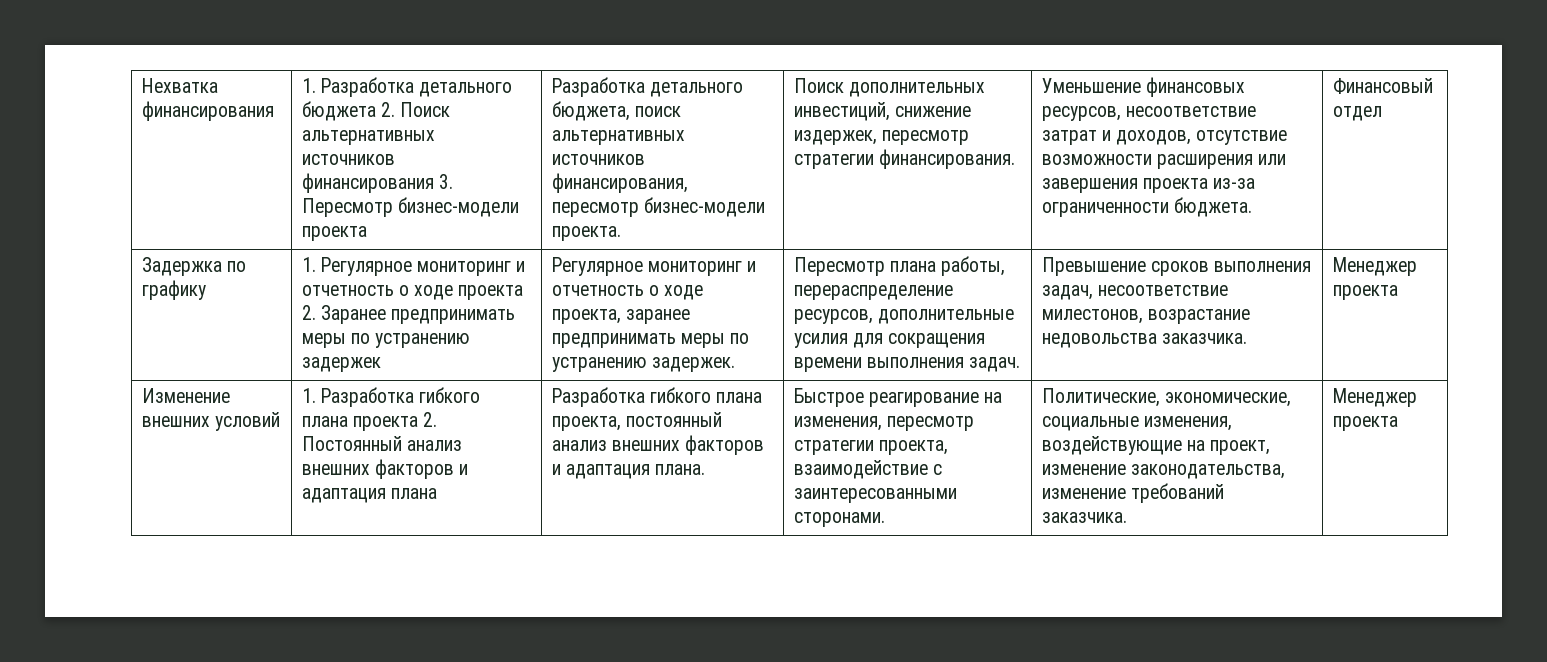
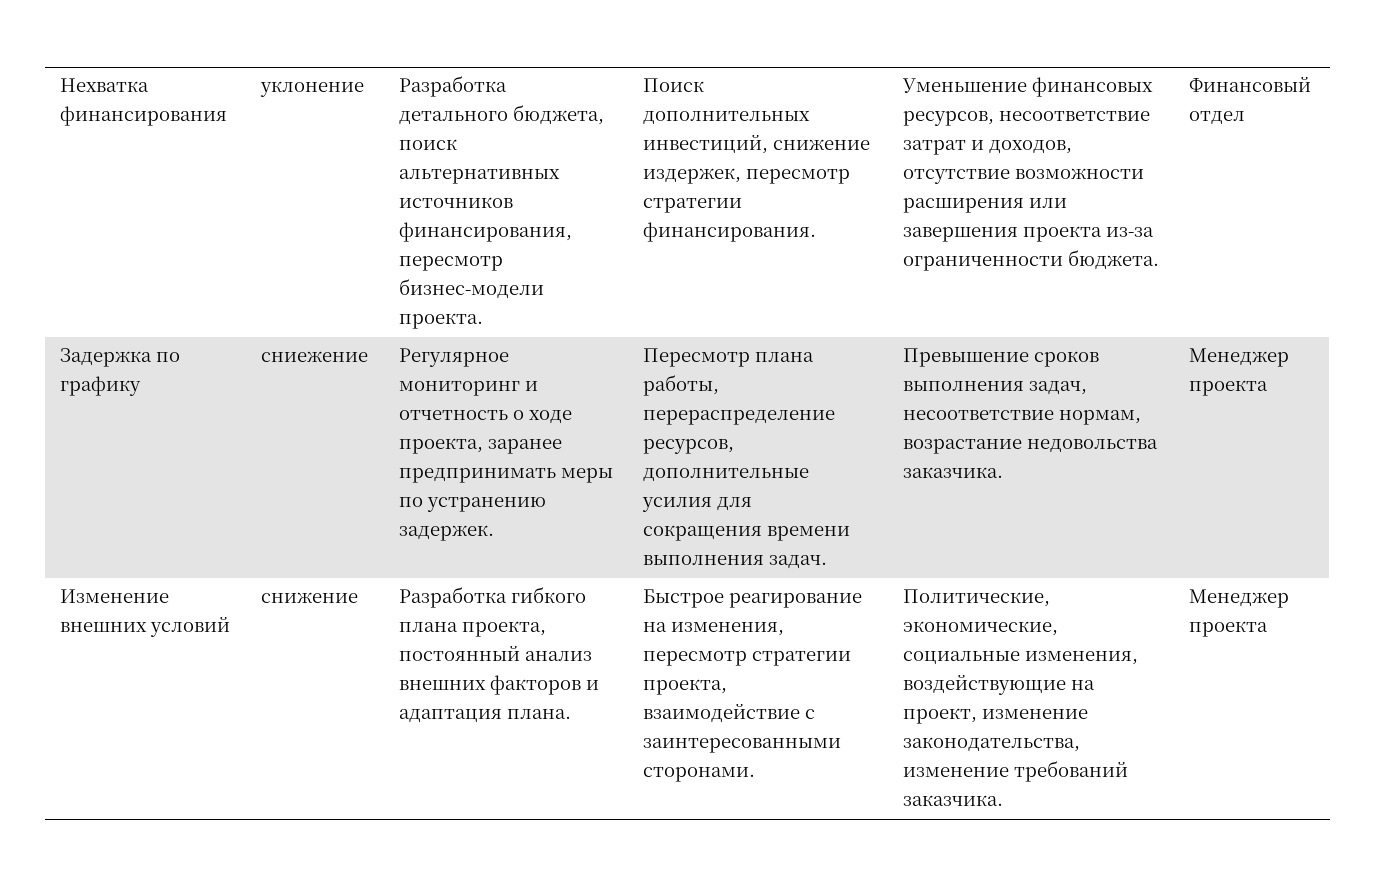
[301,77,513,97] [301,101,451,121] [301,130,435,145] [301,154,395,165] [301,173,453,193] [301,197,519,217] [301,226,367,241] 1. Разработка детального бюджета 2. Поиск альтернативных источников финансирования 3. Пересмотр бизнес-модели проекта -> [259,81,364,97] уклонение
[301,257,526,276] [301,285,524,300] [301,305,516,324] [301,333,471,348] [301,357,381,372] 1. Регулярное мониторинг и отчетность о ходе проекта 2. Заранее предпринимать меры по устранению задержек -> [260,351,368,362] сниежение
[1041,309,1143,324] милестонов, -> [1058,410,1141,425] нормам,
[301,387,481,407] [301,412,438,431] [301,436,462,451] [301,459,469,479] [301,488,437,503] 1. Разработка гибкого плана проекта 2. Постоянный анализ внешних факторов и адаптация плана -> [260,592,358,603] снижение

